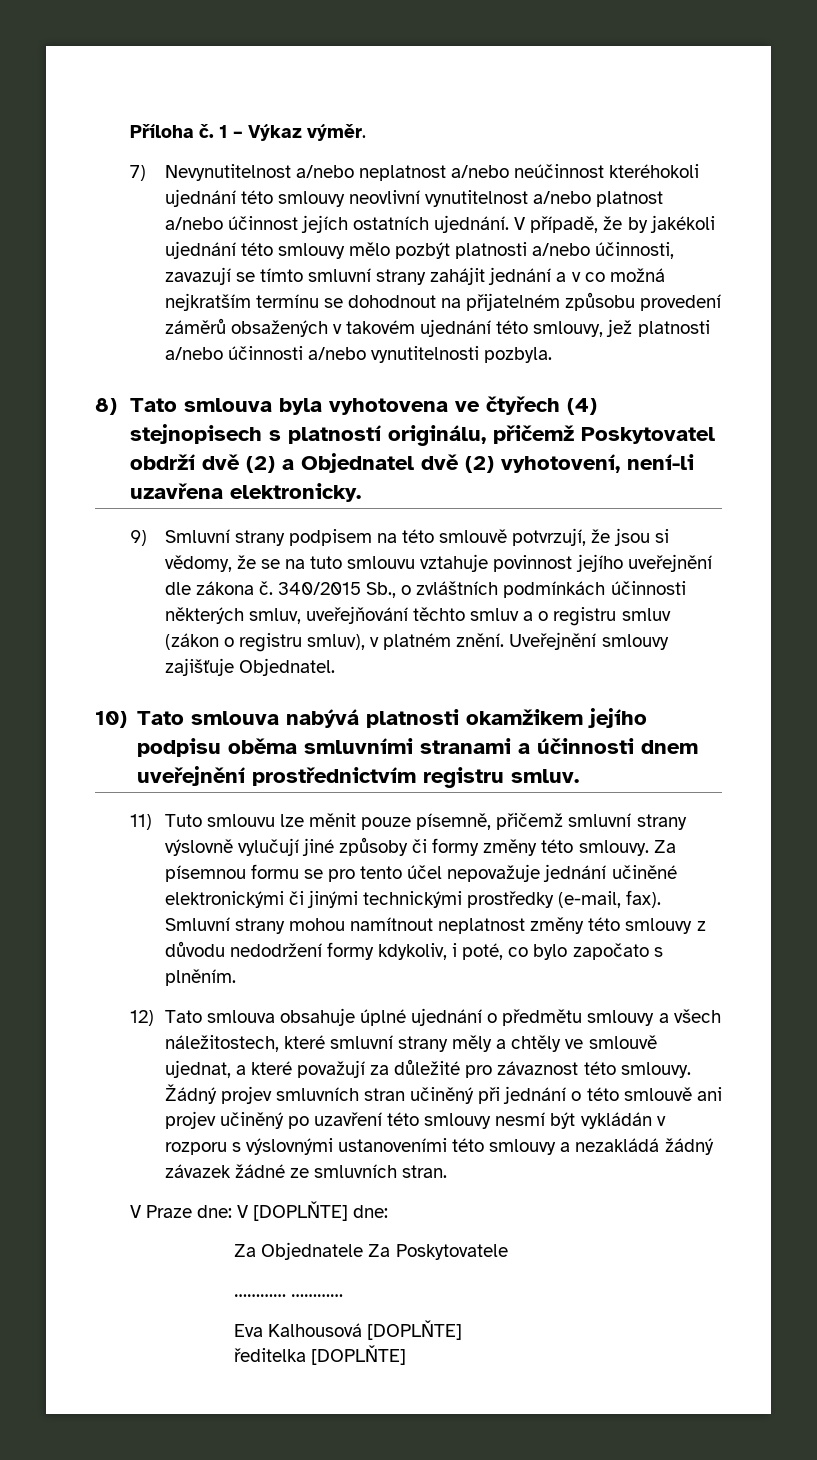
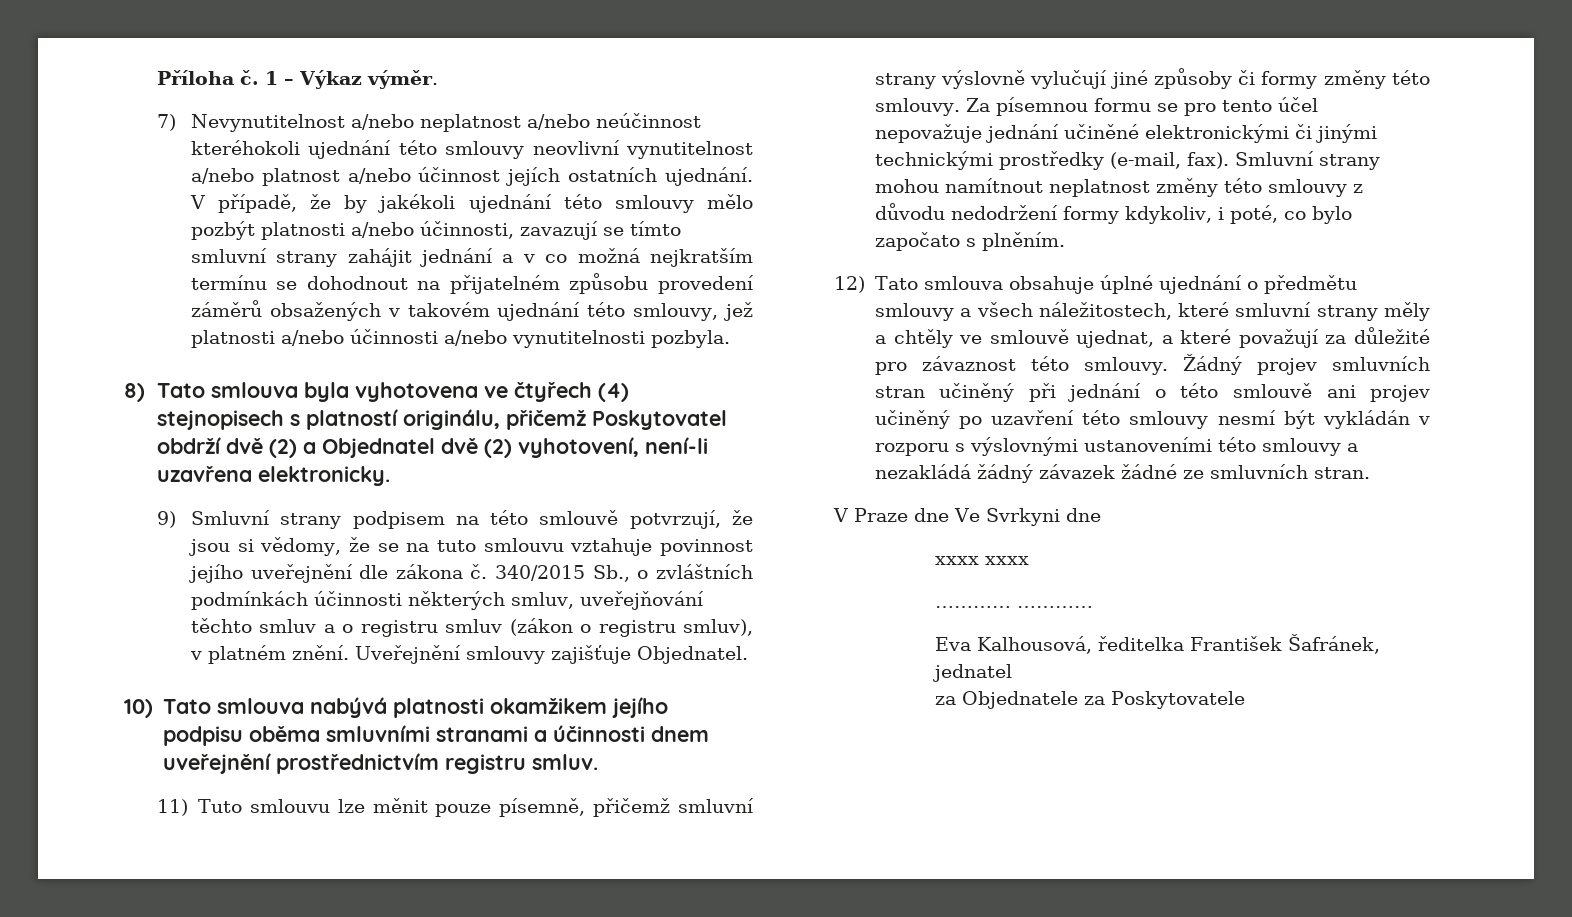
[197,1201,389,1221] [234,1242,508,1260] [234,1294,344,1297] [234,1320,463,1340] [234,1345,407,1365] dne: V [DOPLŇTE] dne: // Za Objednatele Za Poskytovatele // ………… ………… // Eva Kalhousová [DOPLŇTE] // ředitelka [DOPLŇTE] -> [914,508,1102,526] [934,556,1029,565] [934,606,1093,608] [934,634,1380,654] [932,664,1012,682] [934,691,1245,709] dne Ve Svrkyni dne // xxxx xxxx // ………… ………… // Eva Kalhousová, ředitelka František Šafránek, jednatel // za Objednatele za Poskytovatele

